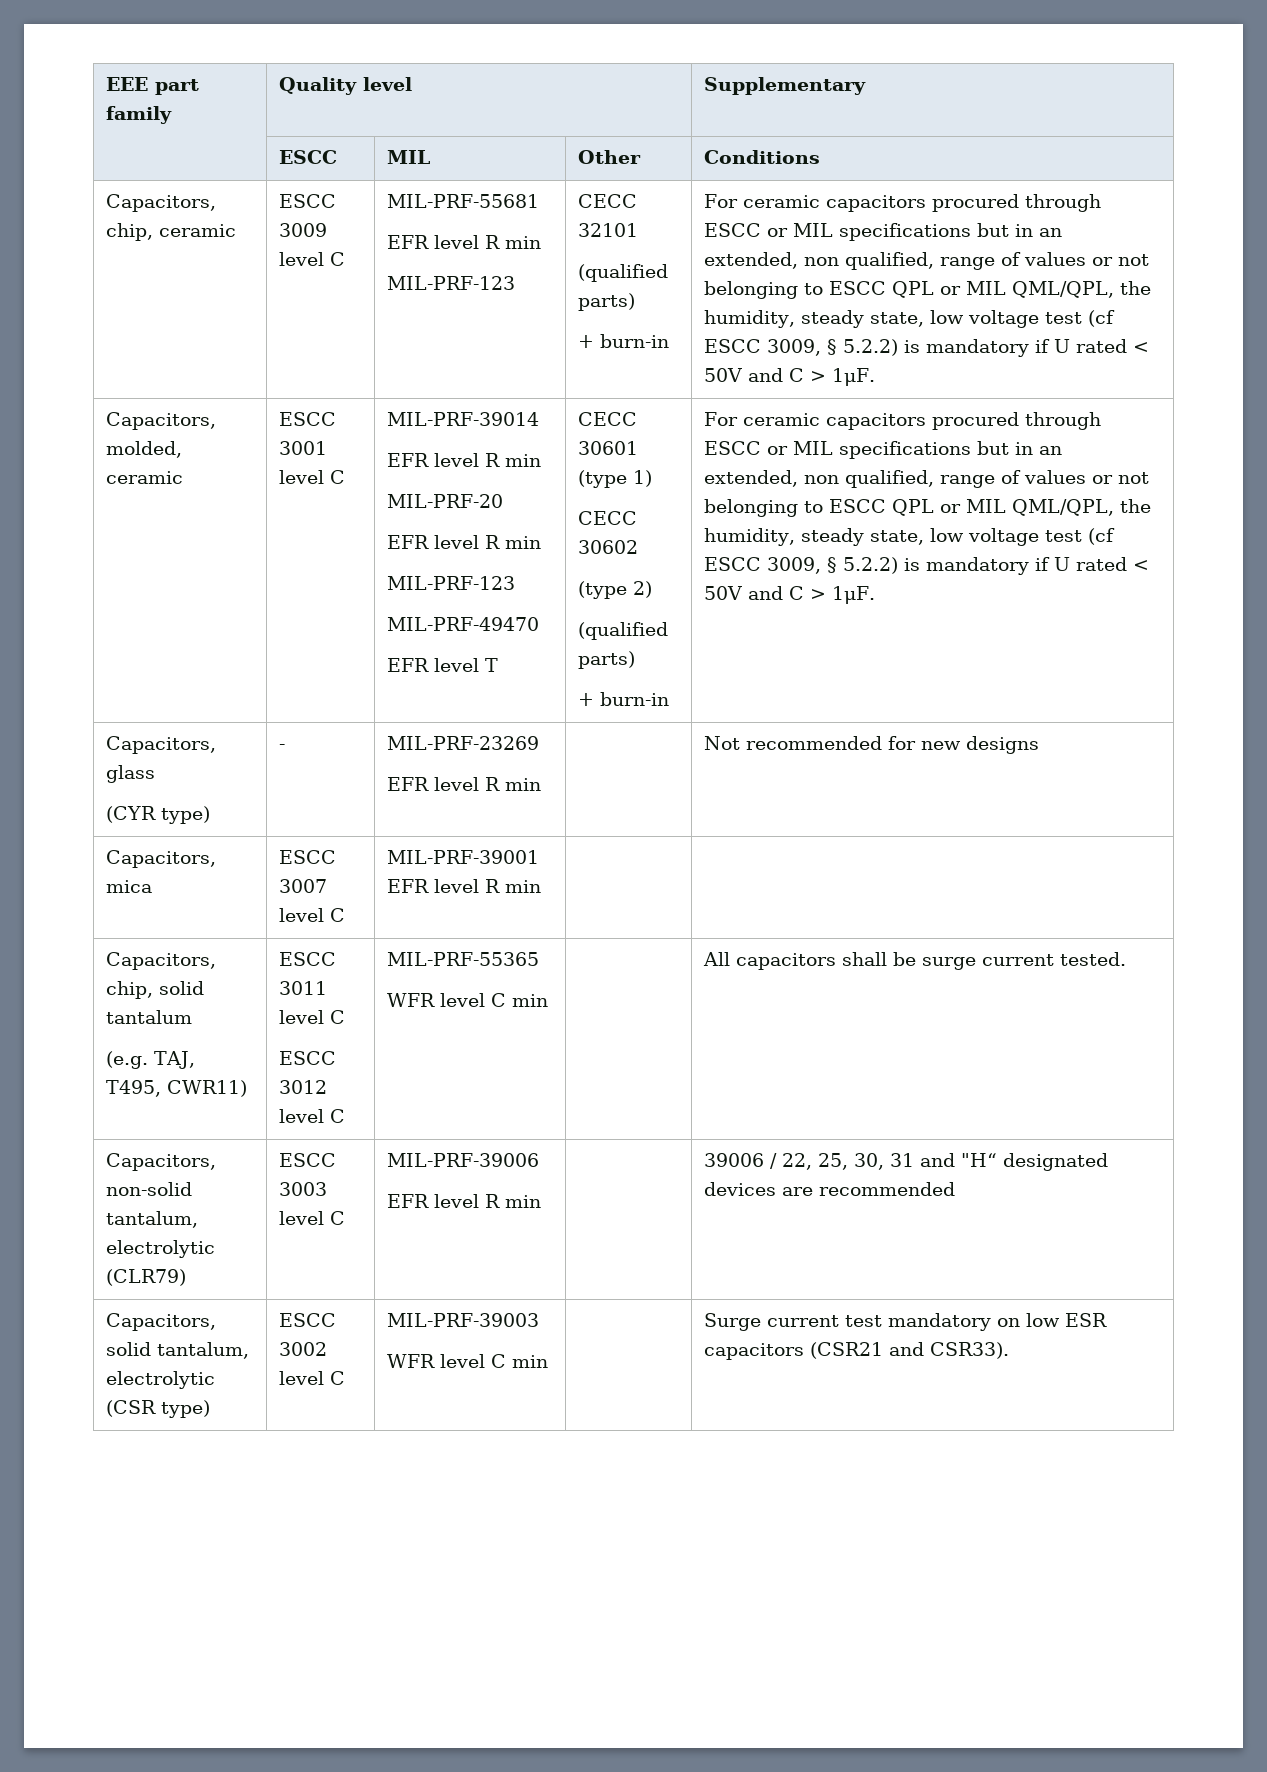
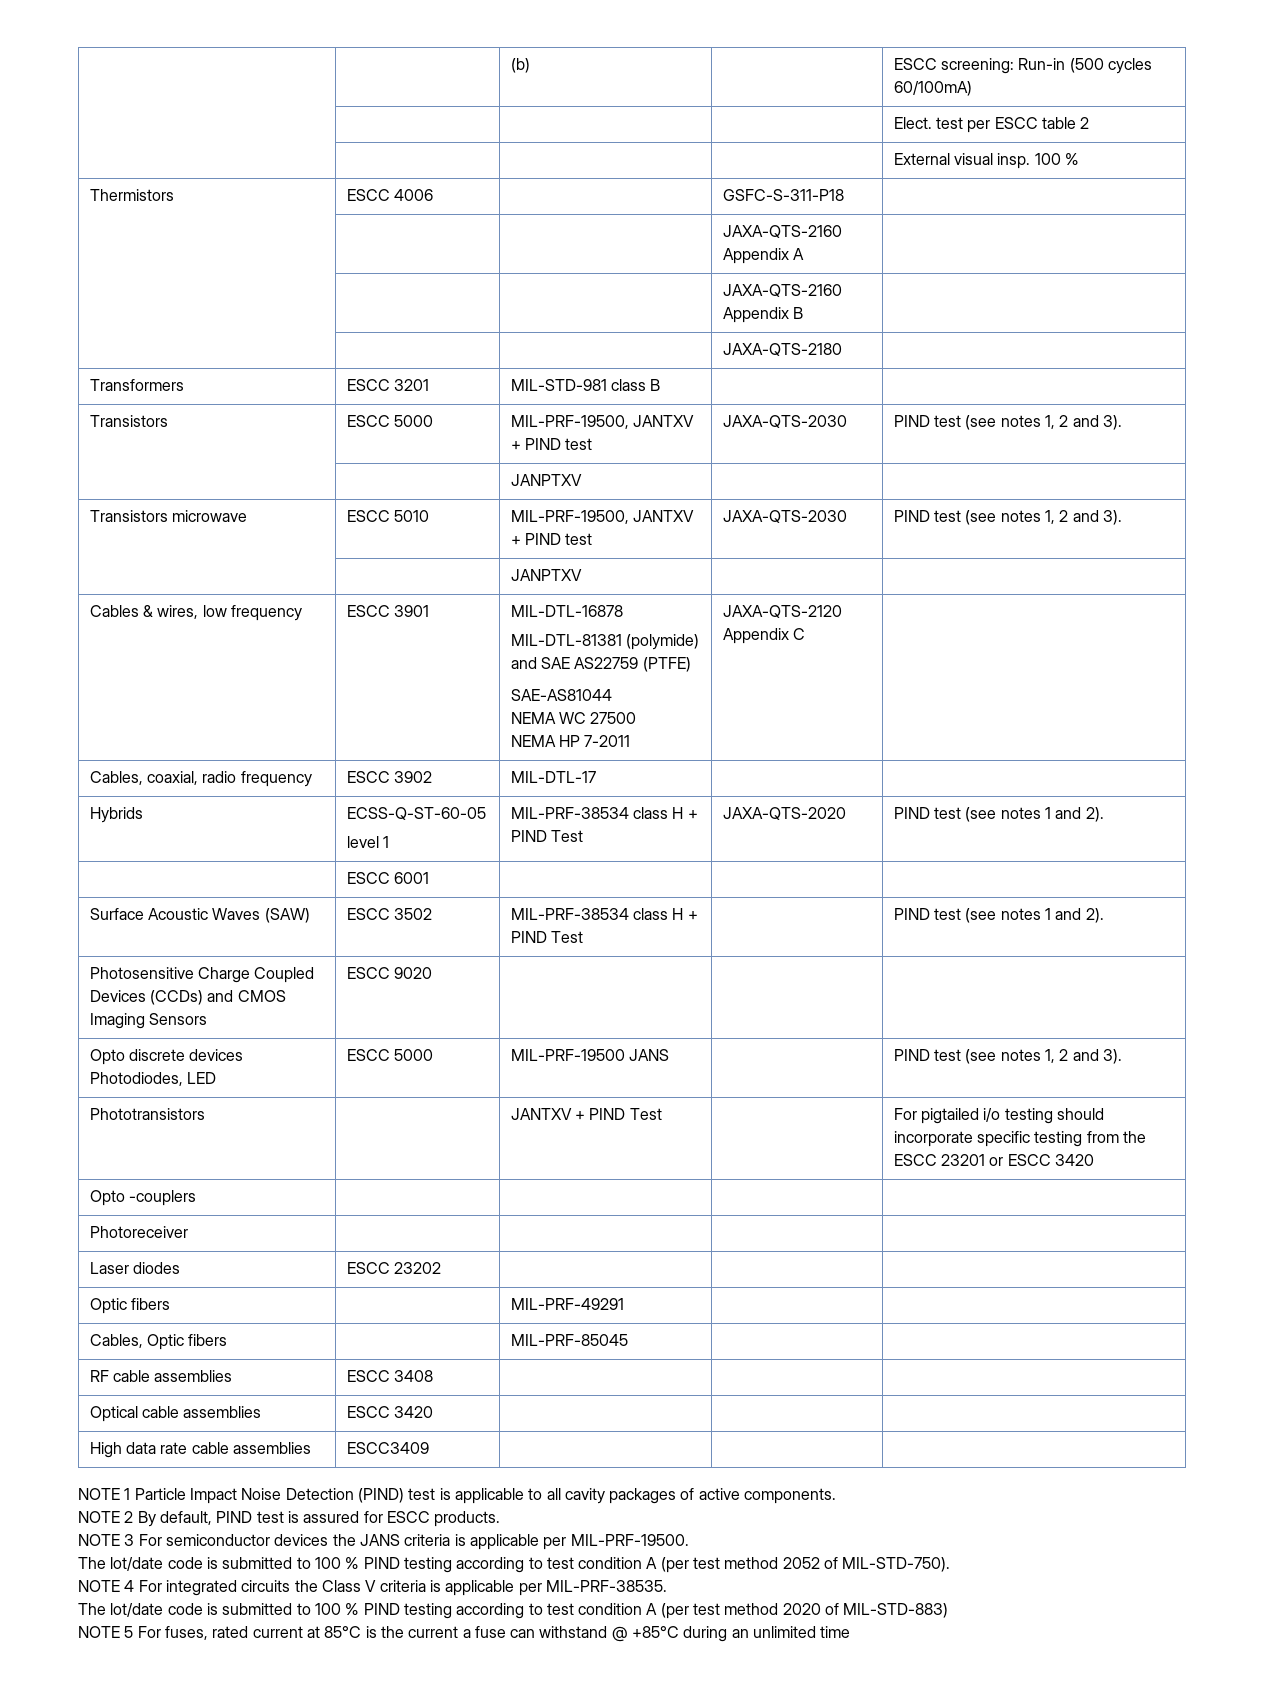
[106,77,200,95] [106,106,173,124] [279,77,413,95] [704,77,867,95] [279,150,338,164] [387,150,431,164] [578,150,642,164] [704,150,821,164] [106,194,217,212] [106,223,237,241] [279,194,337,208] [279,223,328,237] [279,252,346,266] [387,194,540,208] [387,235,542,249] [387,276,516,290] [578,194,638,208] [578,223,639,237] [578,264,669,282] [578,293,636,311] [578,334,670,348] [704,194,1102,212] [704,223,1063,241] [704,252,1150,270] [704,281,1152,299] [704,310,1116,328] [704,339,1150,357] [704,368,876,386] [106,412,217,430] [106,441,183,458] [106,471,184,484] [279,412,337,426] [279,441,328,455] [279,470,346,484] [387,412,540,426] [387,453,542,467] [387,494,504,508] [387,535,542,549] [387,576,516,590] [387,617,540,631] [387,658,499,672] [578,412,638,426] [578,441,639,455] [578,470,653,488] [578,511,638,525] [578,540,639,554] [578,581,653,599] [578,622,669,640] [578,651,636,669] [578,692,670,706] [704,412,1102,430] [704,441,1063,459] [704,470,1150,488] [704,499,1152,517] [704,528,1116,546] [704,557,1150,575] [704,586,876,604] [106,736,217,754] [106,765,156,783] [106,806,211,824] [279,744,286,750] [387,736,540,750] [387,777,542,791] [704,736,1040,754] [106,850,217,868] [106,880,153,893] [279,850,337,864] [279,879,328,893] [279,908,346,922] [387,850,540,864] [387,879,542,893] [106,952,217,970] [106,981,205,999] [106,1010,193,1024] [106,1051,196,1069] [106,1080,248,1097] [279,952,337,966] [279,981,328,995] [279,1010,346,1024] [279,1051,337,1065] [279,1080,328,1094] [279,1109,346,1123] [387,952,540,966] [387,993,549,1007] [703,952,1127,970] [106,1153,217,1171] [106,1182,193,1196] [106,1211,199,1228] [106,1240,216,1258] [106,1269,187,1286] [279,1153,337,1167] [279,1182,328,1196] [279,1211,346,1225] [387,1153,540,1167] [387,1194,542,1208] [704,1153,1109,1171] [704,1182,956,1196] [106,1313,217,1331] [106,1342,250,1359] [106,1371,216,1389] [106,1400,211,1418] [279,1313,337,1327] [279,1342,328,1356] [279,1371,346,1385] [387,1313,540,1327] [387,1354,549,1368] [704,1313,1108,1331] [704,1342,1010,1360] EEE part family | Quality level | Supplementary // | ESCC | MIL | Other | Conditions // Capacitors, chip, ceramic | ESCC 3009 level C | MIL-PRF-55681 // EFR level R min // MIL-PRF-123 | CECC 32101 // (qualified parts) // + burn-in | For ceramic capacitors procured through ESCC or MIL specifications but in an extended, non qualified, range of values or not belonging to ESCC QPL or MIL QML/QPL, the humidity, steady state, low voltage test (cf ESCC 3009, § 5.2.2) is mandatory if U rated < 50V and C > 1μF. // Capacitors, molded, ceramic | ESCC 3001 level C | MIL-PRF-39014 // EFR level R min // MIL-PRF-20 // EFR level R min // MIL-PRF-123 // MIL-PRF-49470 // EFR level T | CECC 30601 (type 1) // CECC 30602 // (type 2) // (qualified parts) // + burn-in | For ceramic capacitors procured through ESCC or MIL specifications but in an extended, non qualified, range of values or not belonging to ESCC QPL or MIL QML/QPL, the humidity, steady state, low voltage test (cf ESCC 3009, § 5.2.2) is mandatory if U rated < 50V and C > 1μF. // Capacitors, glass // (CYR type) | - | MIL-PRF-23269 // EFR level R min | | Not recommended for new designs // Capacitors, mica | ESCC 3007 level C | MIL-PRF-39001 EFR level R min | | // Capacitors, chip, solid tantalum // (e.g. TAJ, T495, CWR11) | ESCC 3011 level C // ESCC 3012 level C | MIL-PRF-55365 // WFR level C min | | All capacitors shall be surge current tested. // Capacitors, non-solid tantalum, electrolytic (CLR79) | ESCC 3003 level C | MIL-PRF-39006 // EFR level R min | | 39006 / 22, 25, 30, 31 and "H“ designated devices are recommended // Capacitors, solid tantalum, electrolytic (CSR type) | ESCC 3002 level C | MIL-PRF-39003 // WFR level C min | | Surge current test mandatory on low ESR capacitors (CSR21 and CSR33). -> [510,58,530,73] [893,58,1152,74] [893,81,972,96] [893,117,1090,133] [893,153,1079,169] [89,189,174,201] [346,189,433,201] [722,189,844,201] [722,225,842,238] [722,248,804,264] [722,284,842,297] [722,307,803,323] [722,343,842,356] [89,379,184,391] [346,379,429,391] [510,379,661,391] [89,415,168,427] [346,415,433,427] [510,415,694,429] [510,438,593,450] [722,415,847,428] [893,415,1122,430] [510,474,582,486] [89,510,247,522] [346,510,429,522] [510,510,694,524] [510,533,593,545] [722,510,847,523] [893,510,1122,525] [510,569,582,581] [89,605,302,621] [346,605,429,617] [510,605,623,617] [510,634,699,650] [510,657,691,672] [510,689,612,701] [510,712,637,724] [510,735,631,747] [722,605,842,618] [722,628,805,644] [89,771,312,787] [346,771,432,783] [510,771,596,783] [89,807,143,823] [346,807,486,820] [346,836,389,848] [510,807,698,819] [510,830,583,842] [722,807,846,820] [893,807,1104,822] [346,872,429,884] [89,908,310,923] [346,908,432,920] [510,908,698,920] [510,931,583,943] [893,908,1104,923] [89,967,315,983] [89,990,286,1005] [89,1013,207,1029] [346,967,432,979] [89,1049,244,1065] [89,1072,216,1086] [346,1049,433,1061] [510,1049,669,1061] [893,1049,1122,1064] [89,1108,205,1120] [510,1108,662,1120] [893,1108,1104,1124] [893,1131,1146,1147] [893,1154,1094,1166] [89,1190,196,1206] [89,1226,188,1238] [89,1262,180,1274] [346,1262,441,1274] [89,1298,170,1314] [510,1298,624,1310] [89,1334,228,1350] [510,1334,628,1346] [89,1370,233,1382] [346,1370,433,1382] [89,1406,262,1422] [346,1406,433,1418] [89,1442,311,1458] [346,1442,429,1454] [78,1488,837,1504] [78,1511,501,1527] [78,1534,689,1550] [78,1557,951,1573] [78,1580,667,1596] [78,1603,949,1619] [78,1626,851,1642] | | (b) | | ESCC screening: Run-in (500 cycles 60/100mA) // | | | | Elect. test per ESCC table 2 // | | | | External visual insp. 100 % // Thermistors | ESCC 4006 | | GSFC-S-311-P18 | // | | | JAXA-QTS-2160 Appendix A | // | | | JAXA-QTS-2160 Appendix B | // | | | JAXA-QTS-2180 | // Transformers | ESCC 3201 | MIL-STD-981 class B | | // Transistors | ESCC 5000 | MIL-PRF-19500, JANTXV + PIND test | JAXA-QTS-2030 | PIND test (see notes 1, 2 and 3). // | | JANPTXV | | // Transistors microwave | ESCC 5010 | MIL-PRF-19500, JANTXV + PIND test | JAXA-QTS-2030 | PIND test (see notes 1, 2 and 3). // | | JANPTXV | | // Cables & wires, low frequency | ESCC 3901 | MIL-DTL-16878 // MIL-DTL-81381 (polymide) and SAE AS22759 (PTFE) // SAE-AS81044 // NEMA WC 27500 // NEMA HP 7-2011 | JAXA-QTS-2120 Appendix C | // Cables, coaxial, radio frequency | ESCC 3902 | MIL-DTL-17 | | // Hybrids | ECSS-Q-ST-60-05 // level 1 | MIL-PRF-38534 class H + PIND Test | JAXA-QTS-2020 | PIND test (see notes 1 and 2). // | ESCC 6001 | | | // Surface Acoustic Waves (SAW) | ESCC 3502 | MIL-PRF-38534 class H + PIND Test | | PIND test (see notes 1 and 2). // Photosensitive Charge Coupled Devices (CCDs) and CMOS Imaging Sensors | ESCC 9020 | | | // Opto discrete devices Photodiodes, LED | ESCC 5000 | MIL-PRF-19500 JANS | | PIND test (see notes 1, 2 and 3). // Phototransistors | | JANTXV + PIND Test | | For pigtailed i/o testing should incorporate specific testing from the ESCC 23201 or ESCC 3420 // Opto -couplers | | | | // Photoreceiver | | | | // Laser diodes | ESCC 23202 | | | // Optic fibers | | MIL-PRF-49291 | | // Cables, Optic fibers | | MIL-PRF-85045 | | // RF cable assemblies | ESCC 3408 | | | // Optical cable assemblies | ESCC 3420 | | | // High data rate cable assemblies | ESCC3409 | | | // NOTE 1 Particle Impact Noise Detection (PIND) test is applicable to all cavity packages of active components. // NOTE 2 By default, PIND test is assured for ESCC products. // NOTE 3 For semiconductor devices the JANS criteria is applicable per MIL-PRF-19500. // The lot/date code is submitted to 100 % PIND testing according to test condition A (per test method 2052 of MIL-STD-750). // NOTE 4 For integrated circuits the Class V criteria is applicable per MIL-PRF-38535. // The lot/date code is submitted to 100 % PIND testing according to test condition A (per test method 2020 of MIL-STD-883) // NOTE 5 For fuses, rated current at 85°C is the current a fuse can withstand @ +85°C during an unlimited time

